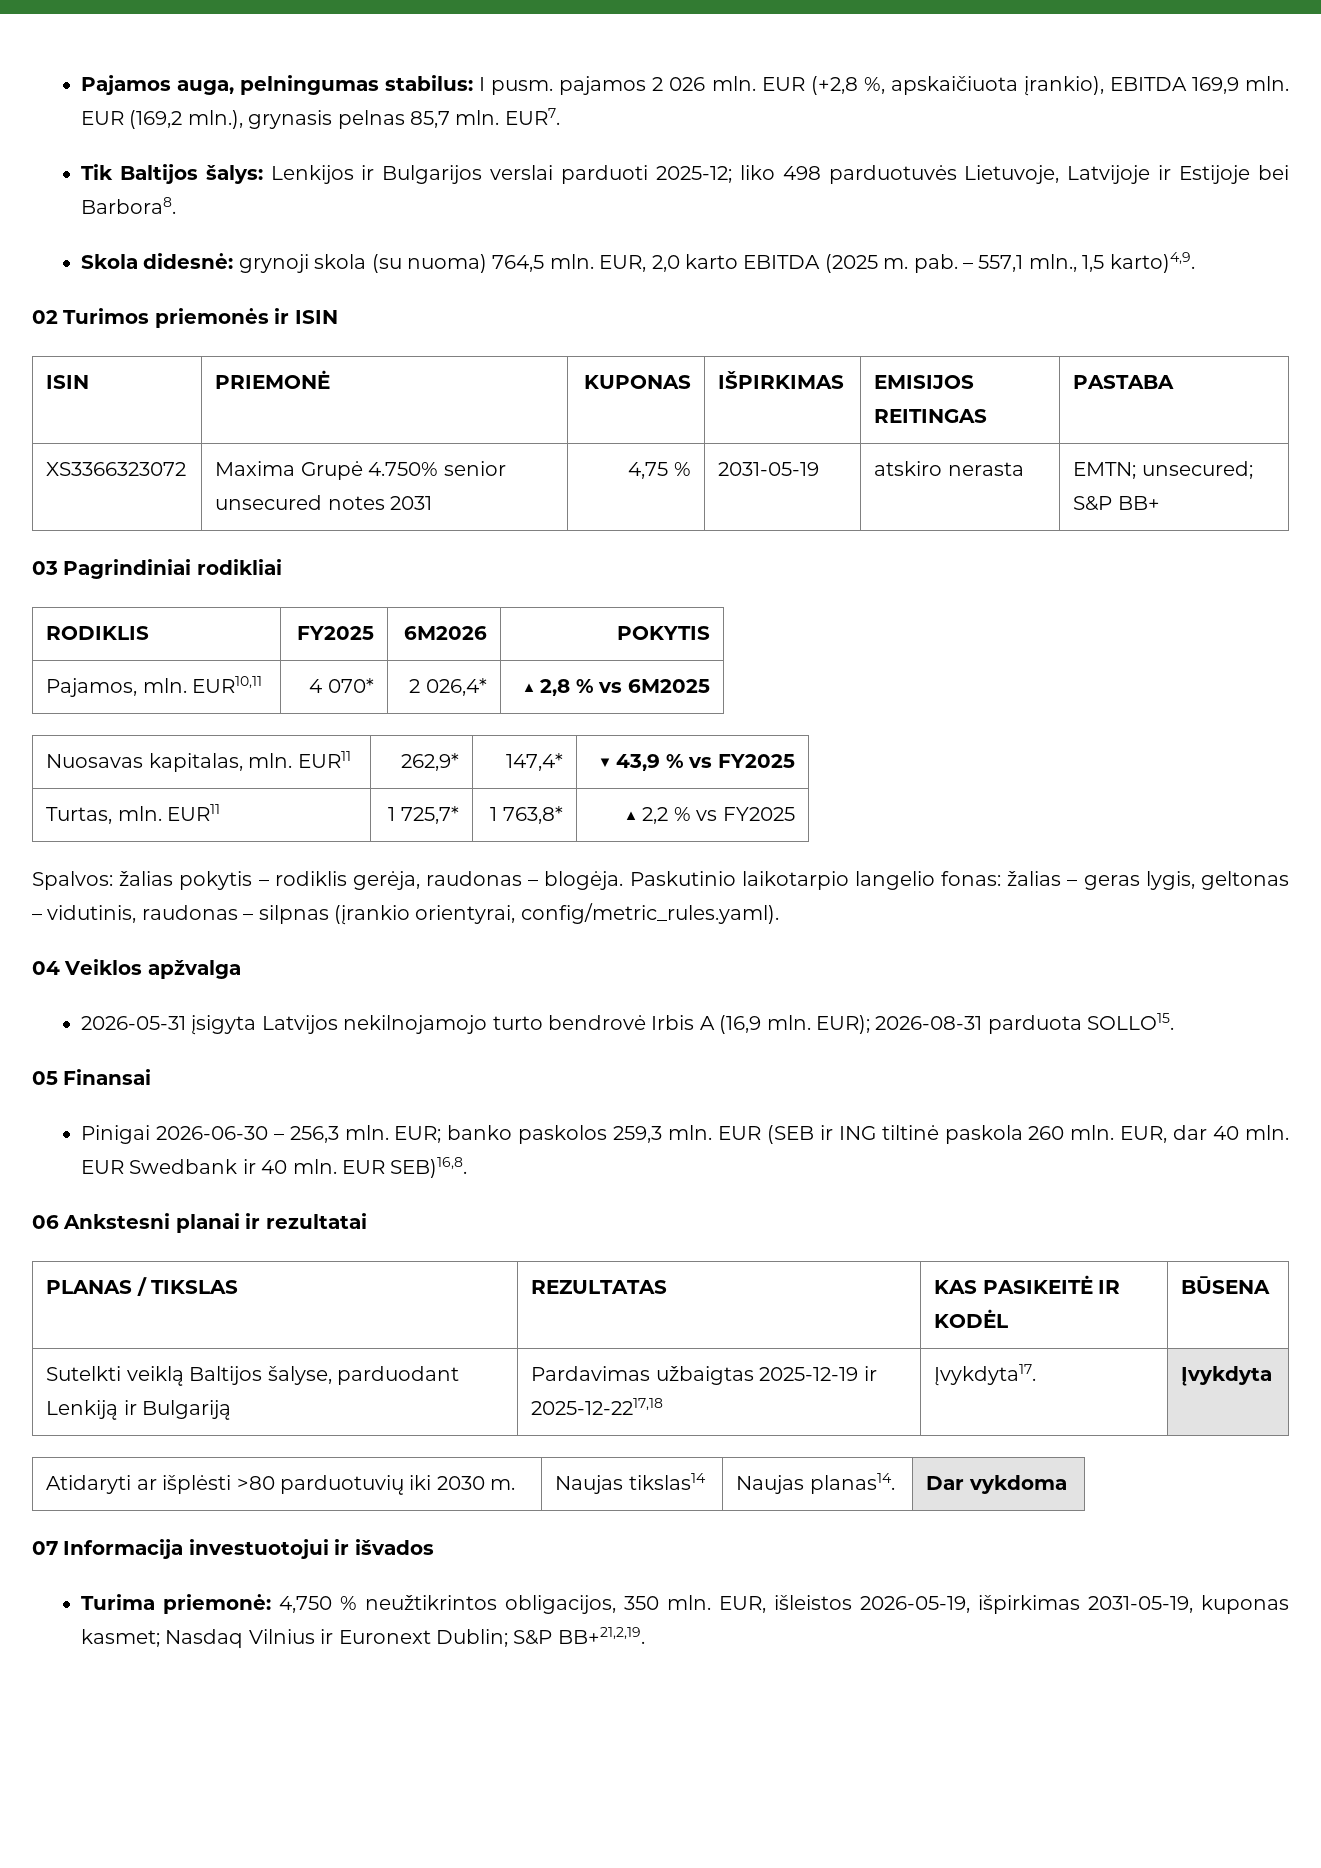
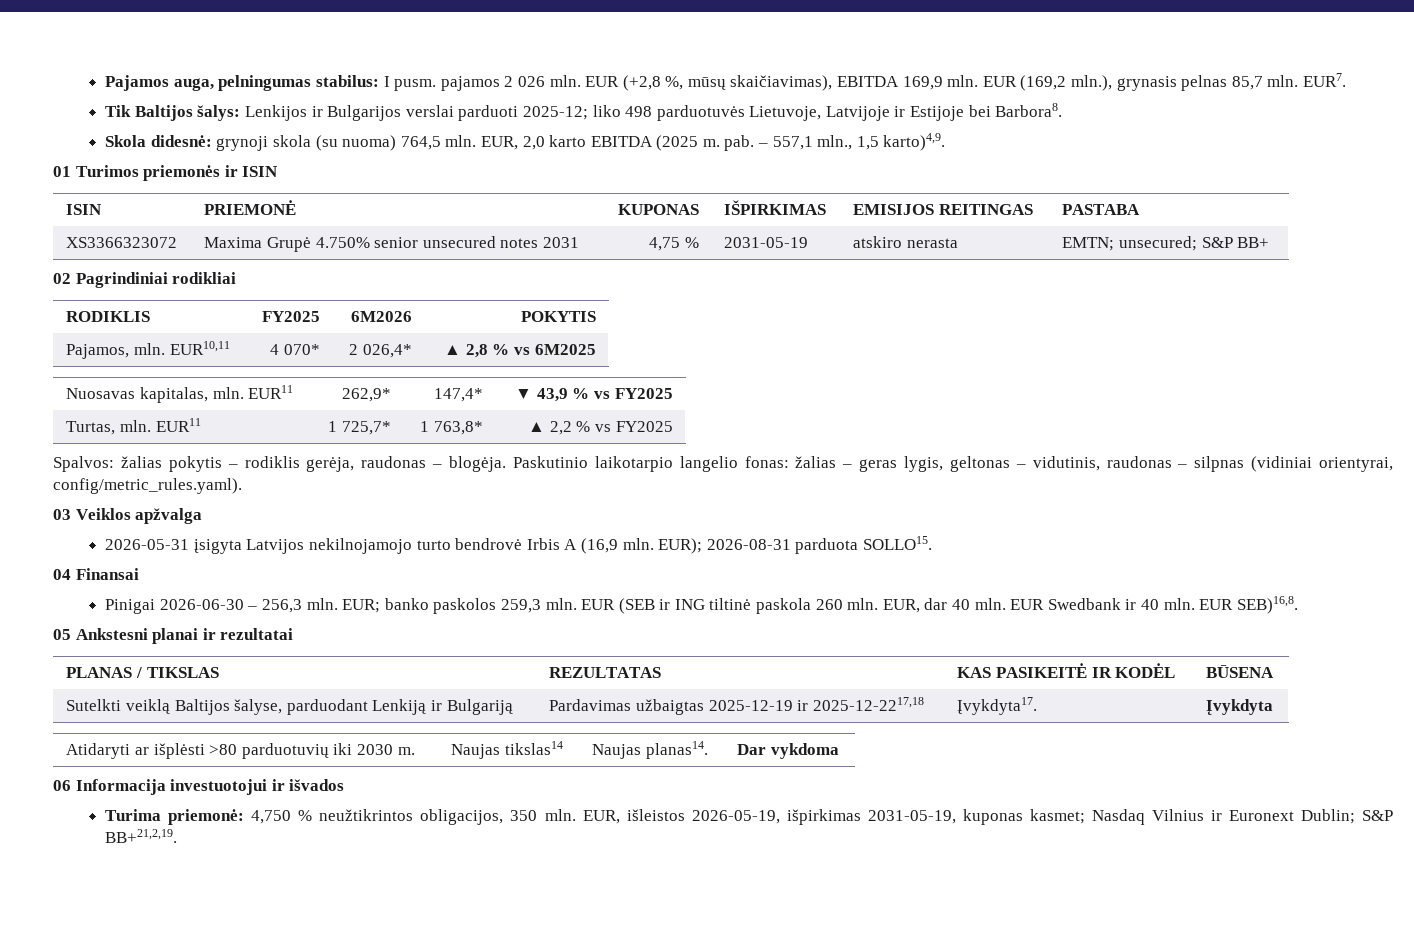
[890,76,1104,96] apskaičiuota įrankio), -> [687,75,833,91] mūsų skaičiavimas),
[32,310,58,324] 02 -> [53,166,71,177] 01
[32,561,58,575] 03 -> [53,273,71,284] 02
[334,905,410,925] (įrankio -> [1251,456,1313,472] (vidiniai
[32,961,60,975] 04 -> [53,509,71,520] 03
[32,1071,58,1085] 05 -> [53,569,71,580] 04
[32,1215,59,1229] 06 -> [53,629,71,640] 05
[32,1541,58,1555] 07 -> [53,780,71,791] 06

